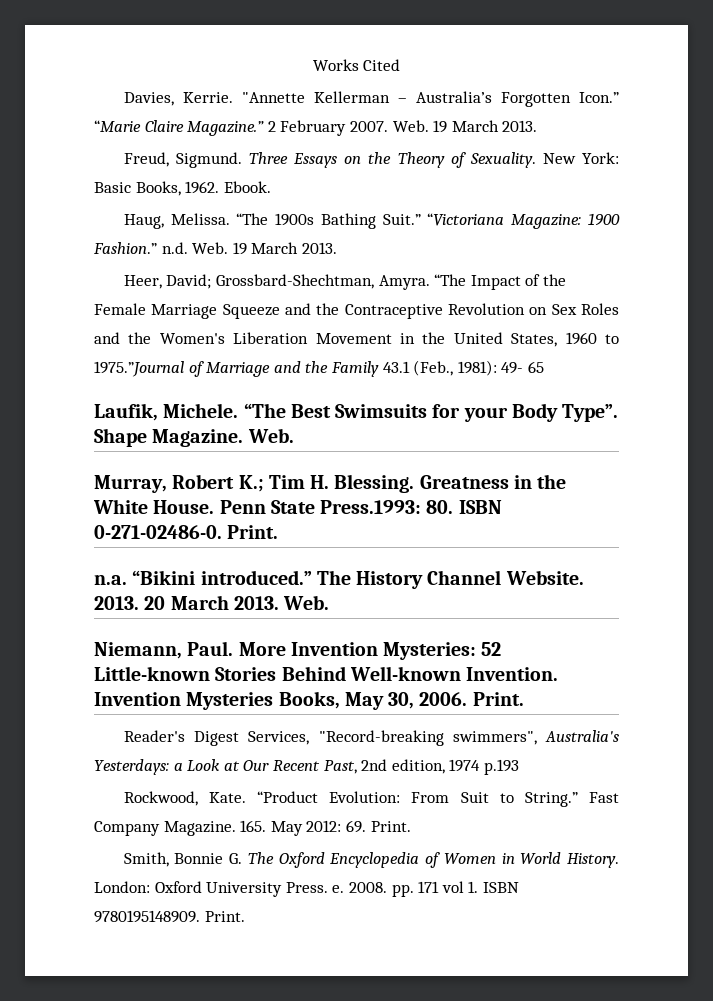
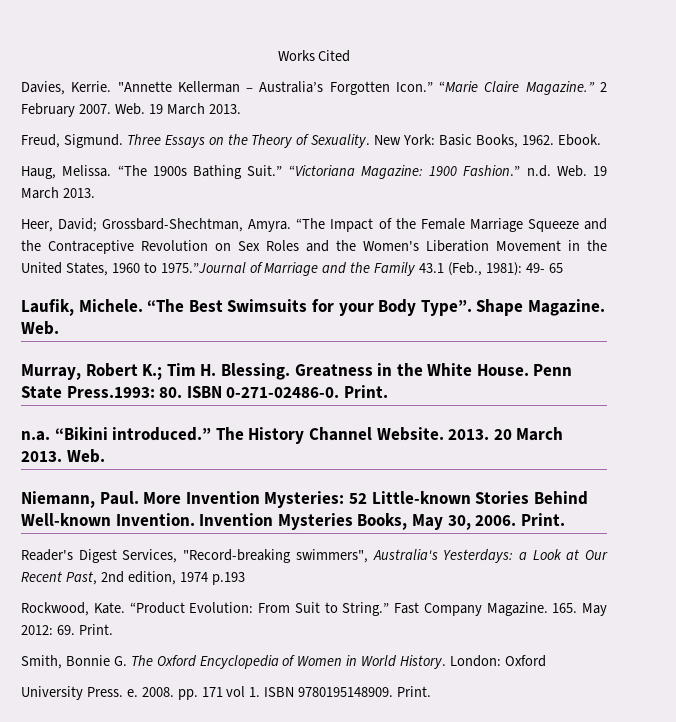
(202, 887) none -> (546, 661) //

